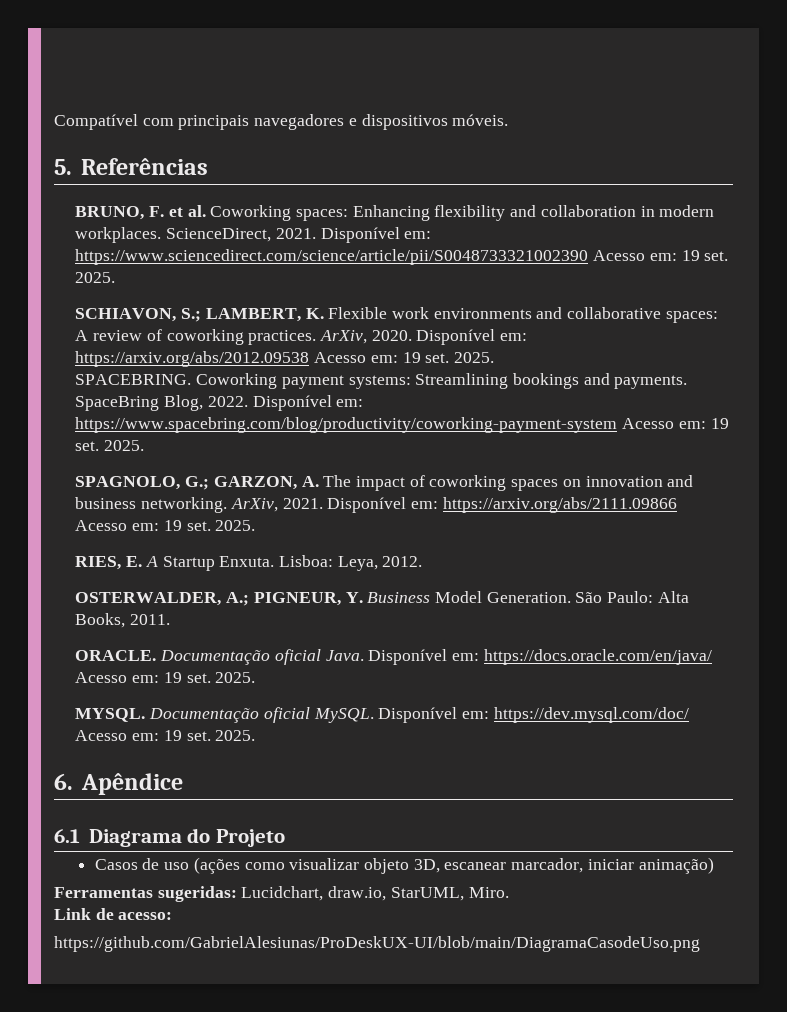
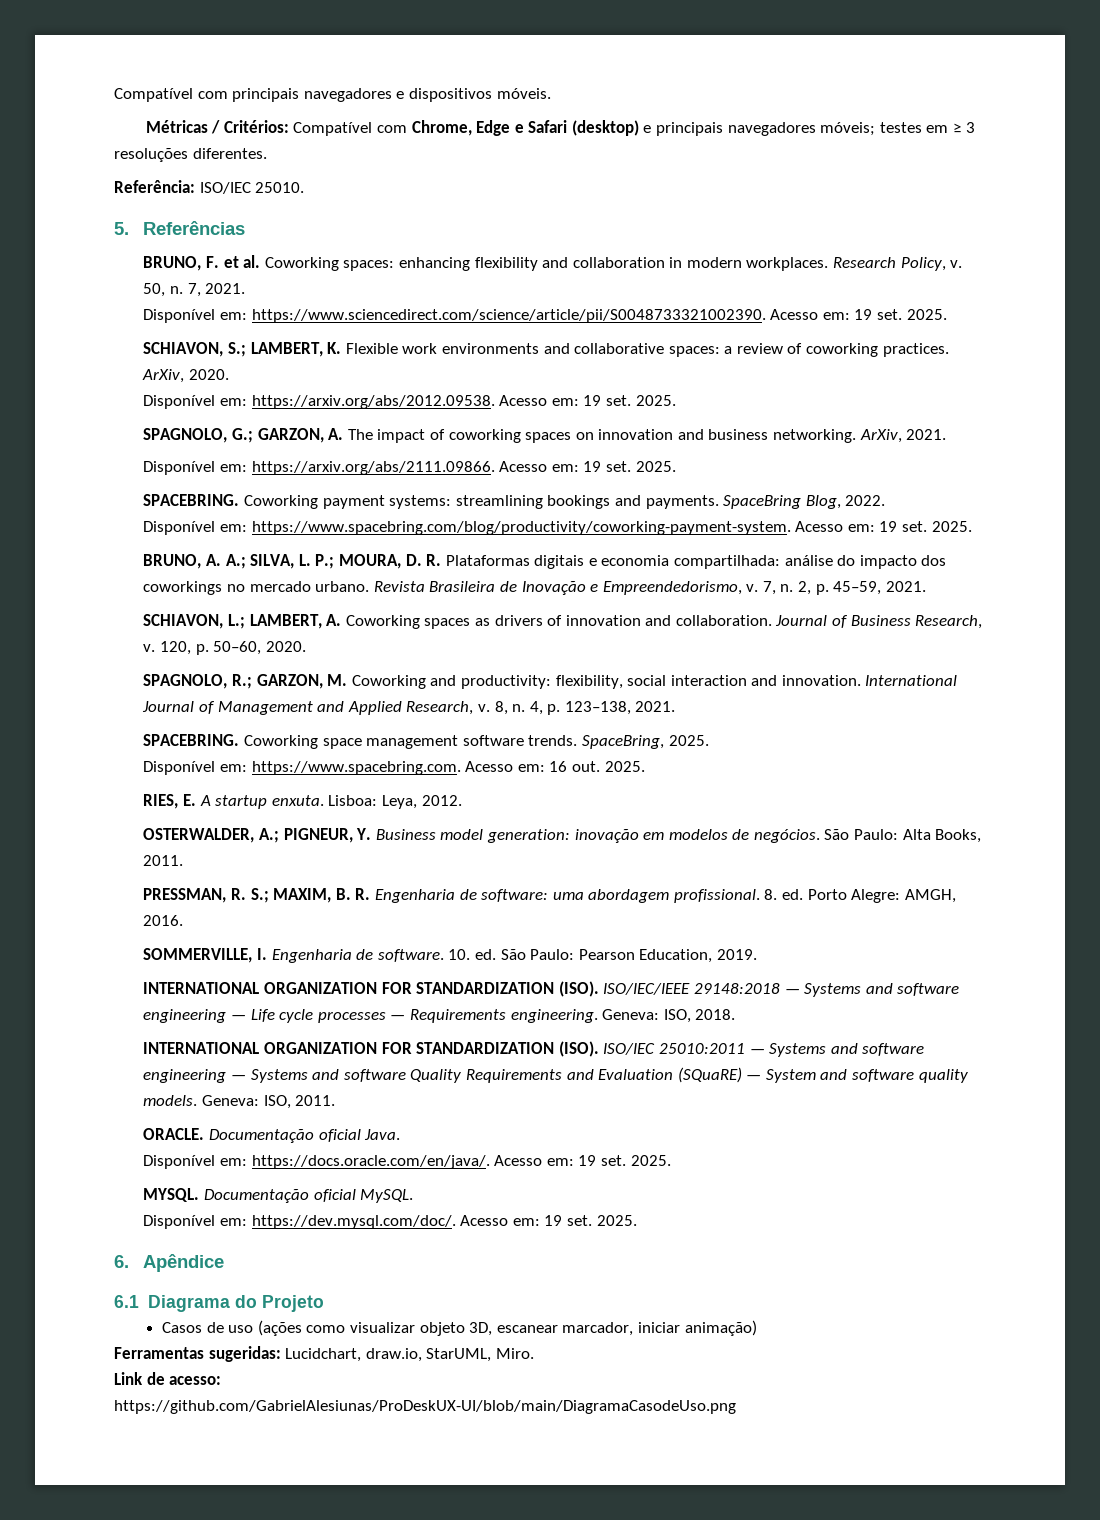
(509, 120) none -> [145,120,975,136] [114,148,267,162] [114,180,305,194] // Métricas / Critérios: Compatível com Chrome, Edge e Safari (desktop) e principais navegadores móveis; testes em ≥ 3 resoluções diferentes. // Referência: ISO/IEC 25010.
[352,205,430,221] Enhancing -> [398,257,470,271] enhancing
[166,227,432,243] [75,249,589,265] ScienceDirect, 2021. Disponível em: https://www.sciencedirect.com/science/article/pii/S0048733321002390 -> [833,257,963,271] [143,283,246,297] [143,309,766,323] Research Policy, v. 50, n. 7, 2021. // Disponível em: https://www.sciencedirect.com/science/article/pii/S0048733321002390.
[75,330,89,341] A -> [724,346,733,354] a
[416,329,528,345] [75,351,494,367] [75,373,688,389] [75,395,364,411] [75,417,618,433] Disponível em: https://arxiv.org/abs/2012.09538 Acesso em: 19 set. 2025. // SPACEBRING. Coworking payment systems: Streamlining bookings and payments. SpaceBring Blog, 2022. Disponível em: https://www.spacebring.com/blog/productivity/coworking-payment-system -> [143,395,495,409] // Disponível em: https://arxiv.org/abs/2012.09538.
[327,497,677,513] [75,520,256,531] Disponível em: https://arxiv.org/abs/2111.09866 Acesso em: 19 set. 2025. -> [143,461,676,475] [143,494,886,509] [143,521,972,535] [143,554,947,569] [143,581,926,595] [143,614,983,629] [143,641,306,655] [143,674,958,689] [142,701,676,715] [143,734,709,749] [143,761,645,775] // Disponível em: https://arxiv.org/abs/2111.09866. Acesso em: 19 set. 2025. // SPACEBRING. Coworking payment systems: streamlining bookings and payments. SpaceBring Blog, 2022. // Disponível em: https://www.spacebring.com/blog/productivity/coworking-payment-system. Acesso em: 19 set. 2025. // BRUNO, A. A.; SILVA, L. P.; MOURA, D. R. Plataformas digitais e economia compartilhada: análise do impacto dos coworkings no mercado urbano. Revista Brasileira de Inovação e Empreendedorismo, v. 7, n. 2, p. 45–59, 2021. // SCHIAVON, L.; LAMBERT, A. Coworking spaces as drivers of innovation and collaboration. Journal of Business Research, v. 120, p. 50–60, 2020. // SPAGNOLO, R.; GARZON, M. Coworking and productivity: flexibility, social interaction and innovation. International Journal of Management and Applied Research, v. 8, n. 4, p. 123–138, 2021. // SPACEBRING. Coworking space management software trends. SpaceBring, 2025. // Disponível em: https://www.spacebring.com. Acesso em: 16 out. 2025.
[162,556,275,571] Startup Enxuta. -> [215,795,324,809] startup enxuta.
[434,591,571,603] Model Generation. -> [440,829,820,843] model generation: inovação em modelos de negócios.
(171, 619) none -> [143,888,956,903] [143,915,184,926] [143,948,757,963] [143,981,960,997] [143,1009,736,1023] [143,1041,925,1057] [143,1067,968,1083] [143,1095,336,1109] // PRESSMAN, R. S.; MAXIM, B. R. Engenharia de software: uma abordagem profissional. 8. ed. Porto Alegre: AMGH, 2016. // SOMMERVILLE, I. Engenharia de software. 10. ed. São Paulo: Pearson Education, 2019. // INTERNATIONAL ORGANIZATION FOR STANDARDIZATION (ISO). ISO/IEC/IEEE 29148:2018 — Systems and software engineering — Life cycle processes — Requirements engineering. Geneva: ISO, 2018. // INTERNATIONAL ORGANIZATION FOR STANDARDIZATION (ISO). ISO/IEC 25010:2011 — Systems and software engineering — Systems and software Quality Requirements and Evaluation (SQuaRE) — System and software quality models. Geneva: ISO, 2011.
[368,649,712,665] Disponível em: https://docs.oracle.com/en/java/ -> [143,1155,490,1169] // Disponível em: https://docs.oracle.com/en/java/.
[378,707,689,723] Disponível em: https://dev.mysql.com/doc/ -> [143,1215,456,1229] // Disponível em: https://dev.mysql.com/doc/.

